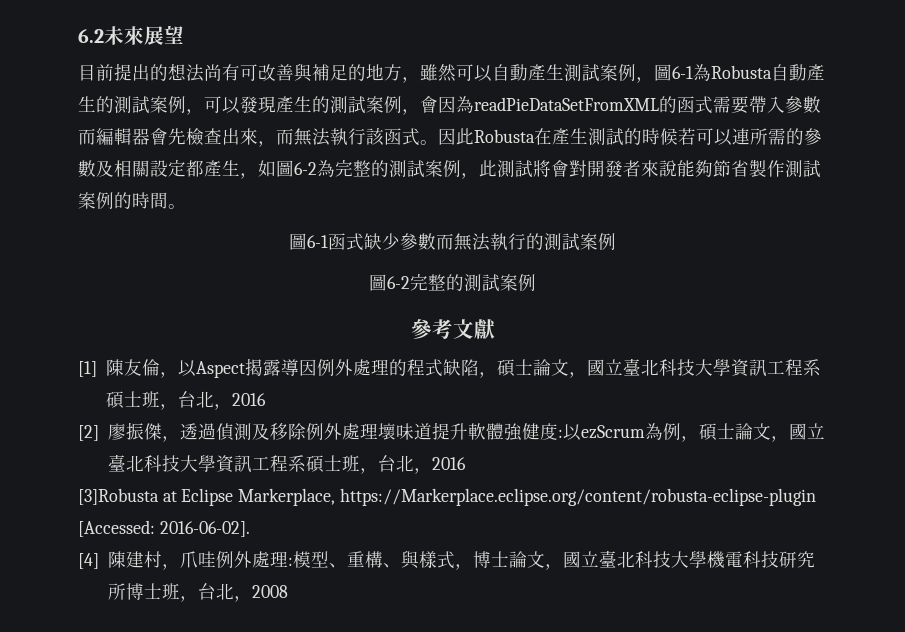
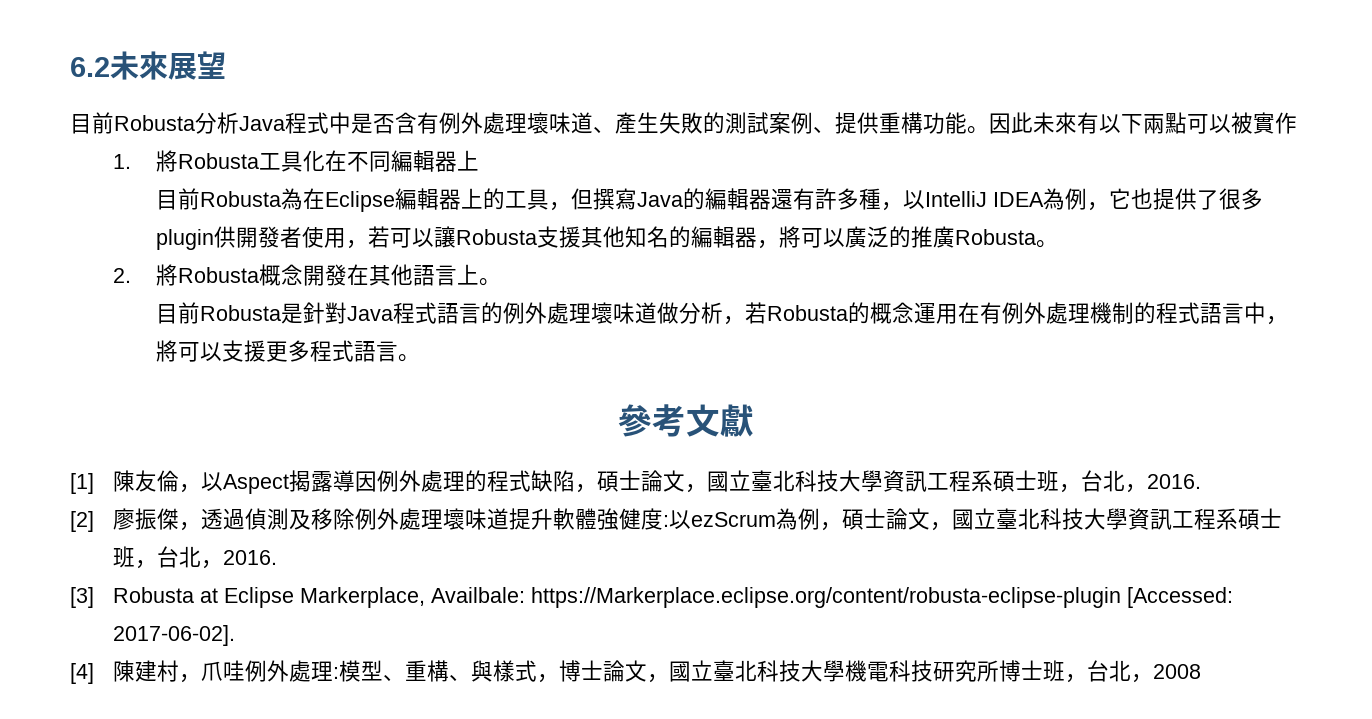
[114,63,825,83] [78,96,821,115] [78,128,822,147] [78,159,821,179] [78,192,186,209] [289,233,616,251] [369,273,536,292] 提出的想法尚有可改善與補足的地方，雖然可以自動產生測試案例，圖6-1為Robusta自動產生的測試案例，可以發現產生的測試案例，會因為readPieDataSetFromXML的函式需要帶入參數而編輯器會先檢查出來，而無法執行該函式。因此Robusta在產生測試的時候若可以連所需的參數及相關設定都產生，如圖6-2為完整的測試案例，此測試將會對開發者來說能夠節省製作測試案例的時間。 // 圖6-1函式缺少參數而無法執行的測試案例 // 圖6-2完整的測試案例 -> [114,112,1297,135] [112,150,479,172] [155,188,1263,212] [155,226,1058,250] [112,264,501,286] [155,302,1288,325] [155,340,420,362] Robusta分析Java程式中是否含有例外處理壞味道、產生失敗的測試案例、提供重構功能。因此未來有以下兩點可以被實作 // 1.將Robusta工具化在不同編輯器上 // 目前Robusta為在Eclipse編輯器上的工具，但撰寫Java的編輯器還有許多種，以IntelliJ IDEA為例，它也提供了很多plugin供開發者使用，若可以讓Robusta支援其他知名的編輯器，將可以廣泛的推廣Robusta。 // 2.將Robusta概念開發在其他語言上。 // 目前Robusta是針對Java程式語言的例外處理壞味道做分析，若Robusta的概念運用在有例外處理機制的程式語言中，將可以支援更多程式語言。
[231,393,266,406] 2016 -> [1146,474,1201,489] 2016.
[431,457,466,470] [78,488,159,505] 2016 // [3]Robusta -> [222,550,277,565] [70,587,194,608] 2016. // [3] Robusta
(336, 497) none -> [430,587,525,603] Availbale:
[159,521,250,537] 2016-06-02]. -> [112,625,235,646] 2017-06-02].

